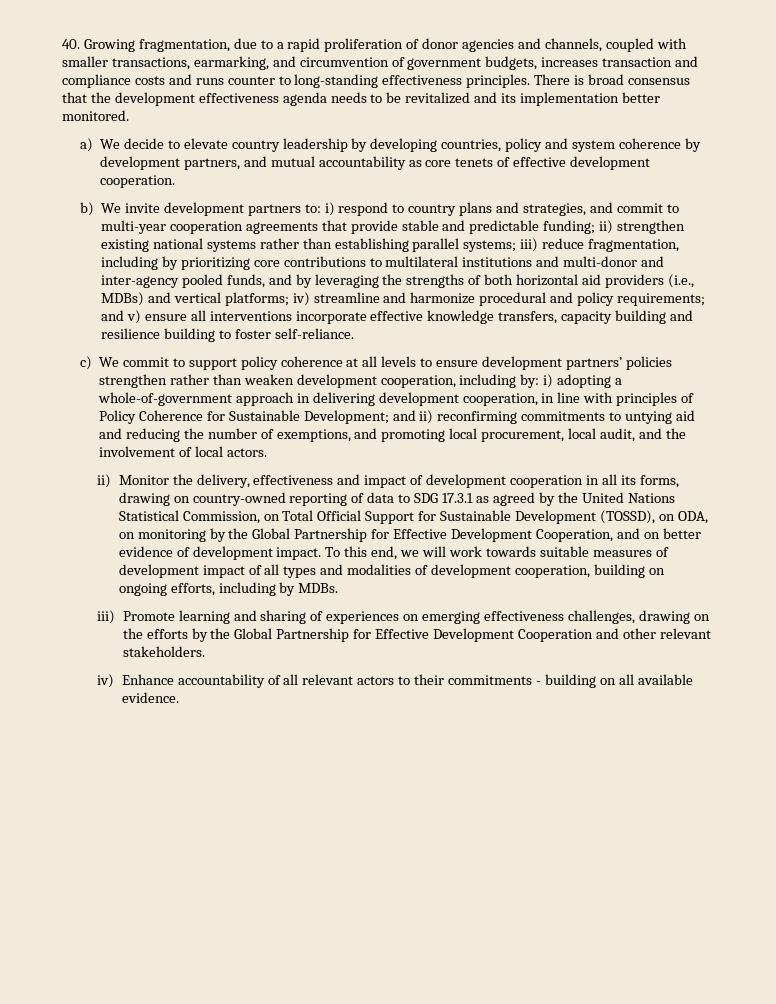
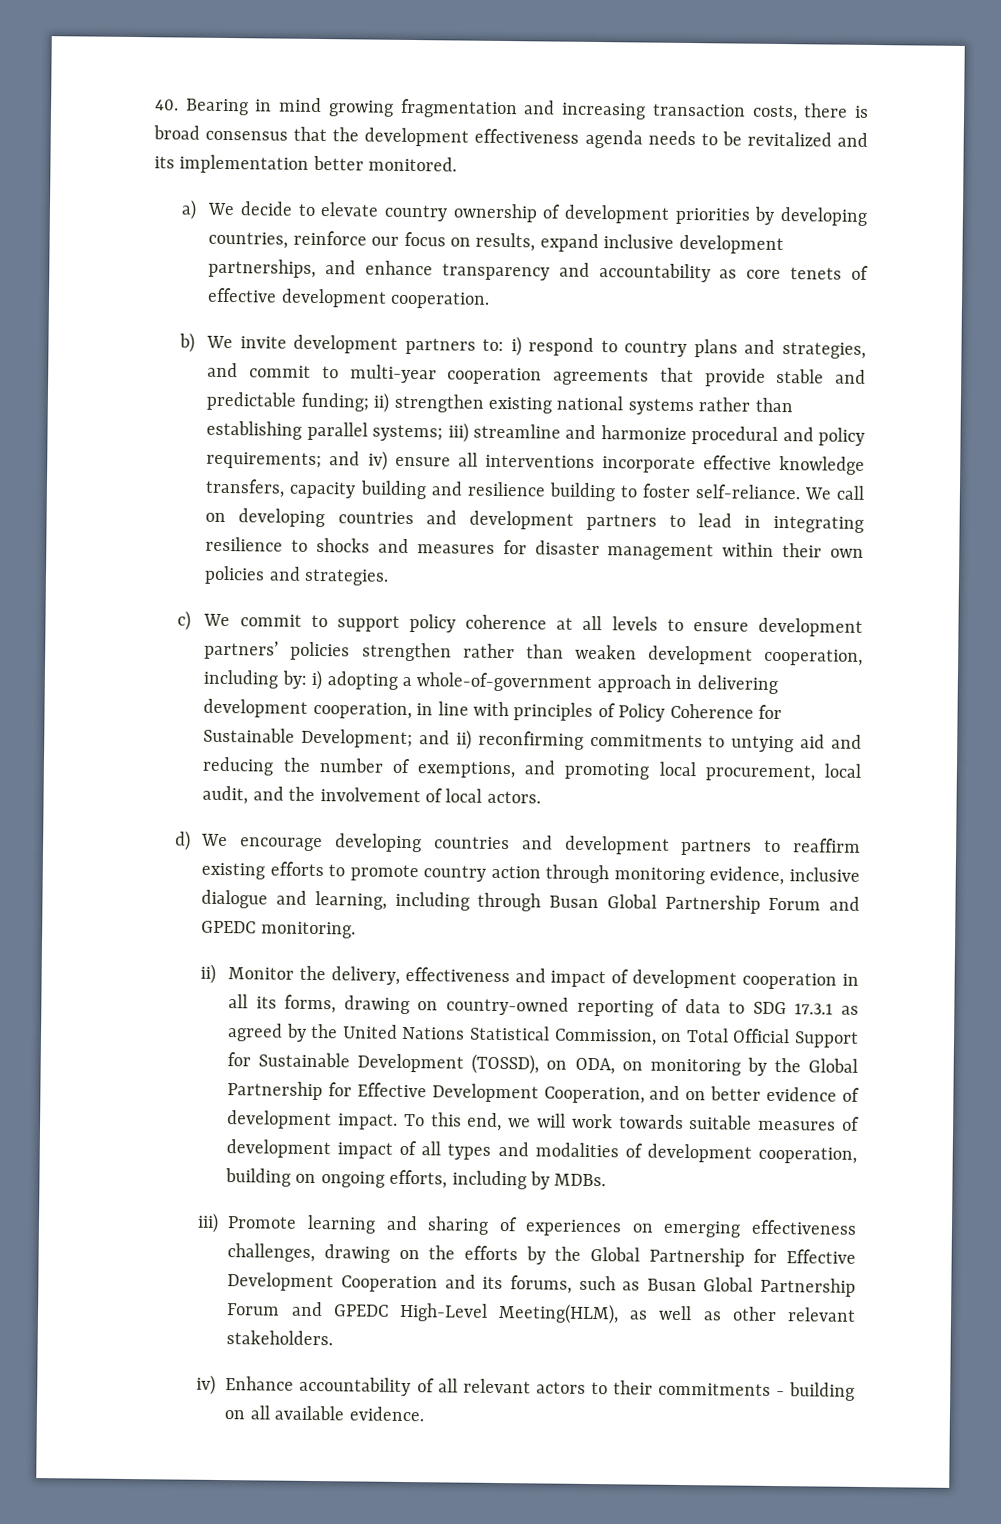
[83,38,687,52] [62,56,699,70] [62,74,571,88] Growing fragmentation, due to a rapid proliferation of donor agencies and channels, coupled with smaller transactions, earmarking, and circumvention of government budgets, increases transaction and compliance costs and runs counter to long-standing effectiveness principles. There -> [184,97,849,122] Bearing in mind growing fragmentation and increasing transaction costs, there
[282,138,701,152] [99,156,315,170] leadership by developing countries, policy and system coherence by development partners, and mutual -> [452,203,868,226] [208,230,784,255] [208,258,590,281] ownership of development priorities by developing countries, reinforce our focus on results, expand inclusive development partnerships, and enhance transparency and
[542,238,680,252] [100,256,665,270] [100,274,694,288] [100,292,310,306] reduce fragmentation, including by prioritizing core contributions to multilateral institutions and multi-donor and inter-agency pooled funds, and by leveraging the strengths of both horizontal aid providers (i.e., MDBs) and vertical platforms; iv) -> (469, 432) none
[126,310,141,324] v) -> [367,450,388,471] iv)
(354, 333) none -> [803,485,865,500] [205,508,865,533] [205,536,864,561] [204,565,390,586] We call on developing countries and development partners to lead in integrating resilience to shocks and measures for disaster management within their own policies and strategies.
(267, 452) none -> [174,830,861,856] [201,861,861,886] [201,889,860,914] [201,920,356,939] // d) We encourage developing countries and development partners to reaffirm existing efforts to promote country action through monitoring evidence, inclusive dialogue and learning, including through Busan Global Partnership Forum and GPEDC monitoring.
(619, 633) none -> [482,1275,856,1297] [226,1301,722,1325] its forums, such as Busan Global Partnership Forum and GPEDC High-Level Meeting(HLM), as well as

